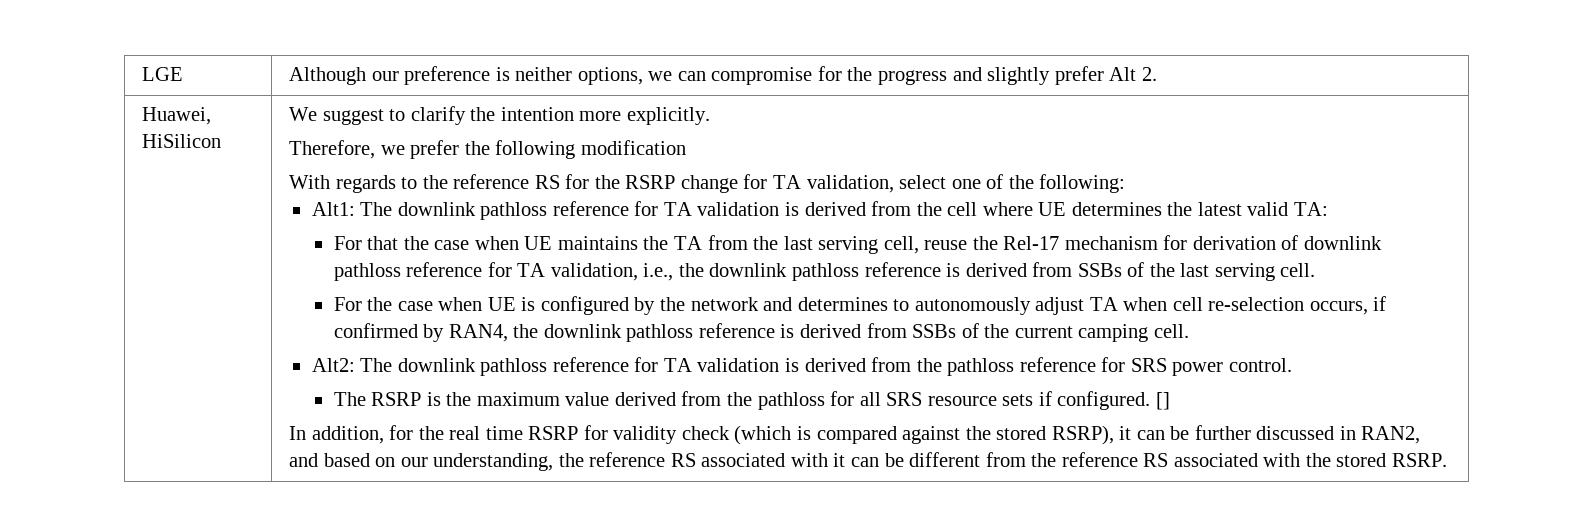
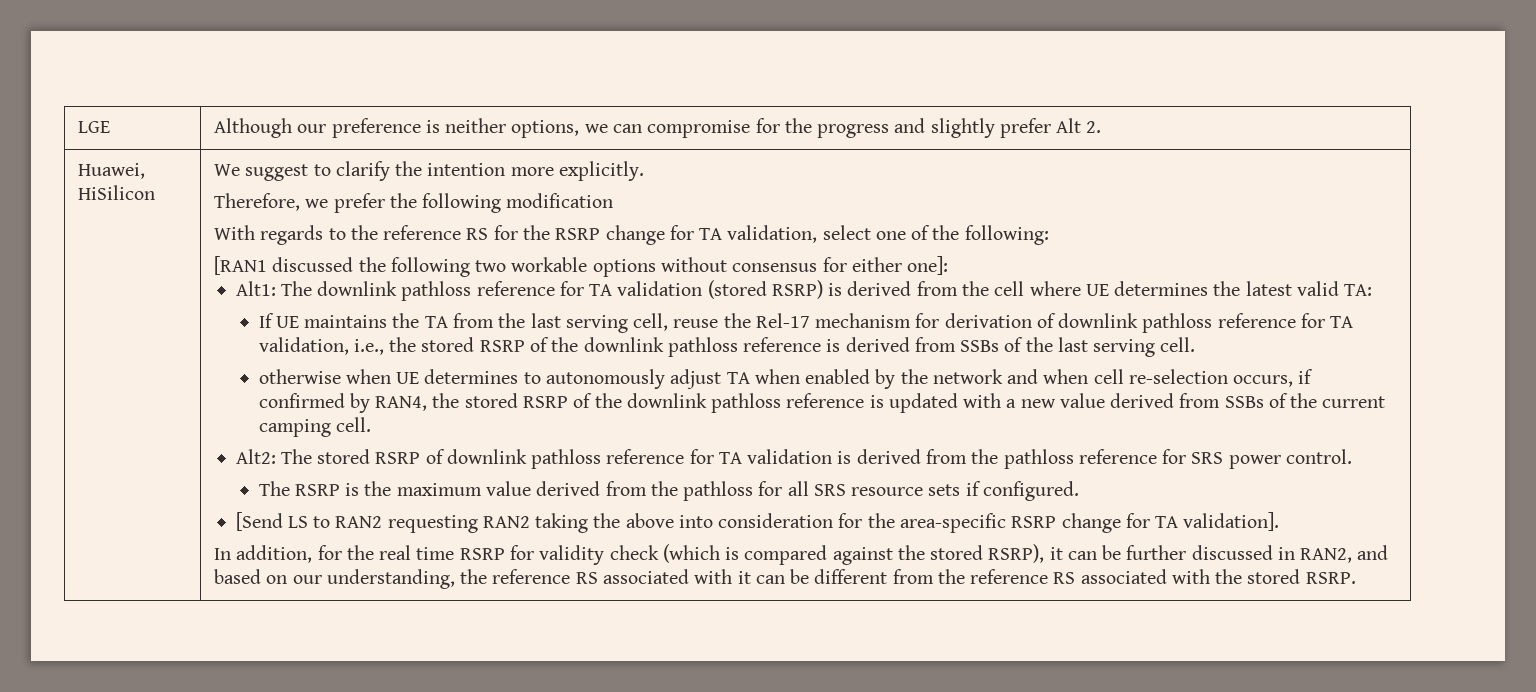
(1126, 183) none -> [214,256,949,277] // [RAN1 discussed the following two workable options without consensus for either one]:
(780, 209) none -> [707,280,823,299] (stored RSRP)
[333,236,519,250] For that the case when -> [258,313,274,328] If
(704, 270) none -> [421,337,579,352] stored RSRP of the
[333,296,793,315] For the case when UE is configured by the network and -> [258,369,420,384] otherwise when UE
(1168, 304) none -> [805,369,1089,389] enabled by the network and when
[543,323,795,342] downlink pathloss reference is -> [464,393,1105,413] stored RSRP of the downlink pathloss reference is updated with a new value
(393, 365) none -> [317,449,445,464] stored RSRP of
[1155,392,1170,410] [] -> [235,512,1280,533] // [Send LS to RAN2 requesting RAN2 taking the above into consideration for the area-specific RSRP change for TA validation].

